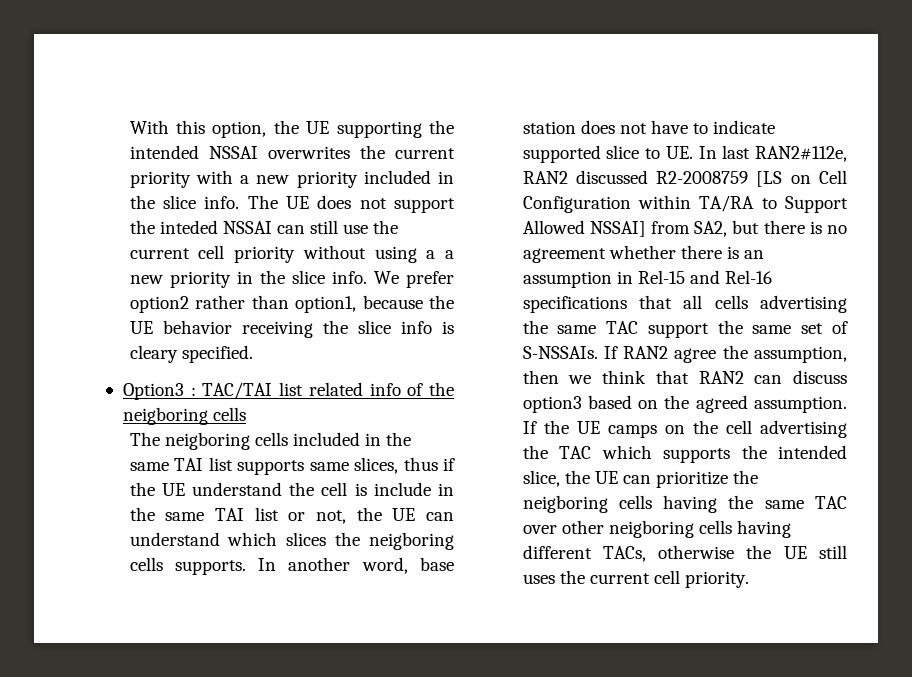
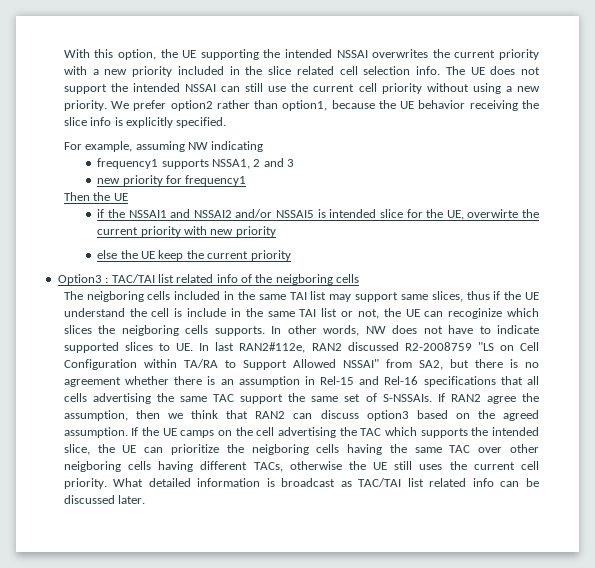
(196, 202) none -> [296,66,411,75] related cell selection
[159,220,218,234] inteded -> [132,83,180,92] intended
[445,250,454,259] [129,270,367,288] a new priority in the slice info. -> [517,86,541,92] [63,100,107,111] new priority.
[129,345,178,363] cleary -> [125,117,173,128] explicitly
(253, 354) none -> [63,141,264,152] [97,158,295,169] [97,175,247,186] [63,192,128,201] [97,209,540,220] [97,226,276,237] [97,250,291,261] // For example, assuming NW indicating // frequency1 supports NSSA1, 2 and 3 // new priority for frequency1 // Then the UE // if the NSSAI1 and NSSAI2 and/or NSSAI5 is intended slice for the UE, overwirte the current priority with new priority // else the UE keep the current priority
[237,460,305,475] supports -> [329,292,399,302] may support
[129,532,220,546] understand -> [448,308,503,319] recoginize
[288,557,454,574] [522,121,576,134] another word, base station -> [287,325,386,336] other words, NW
[606,145,640,159] slice -> [124,342,153,351] slices
[756,171,783,187] [LS -> [477,342,494,351] "LS
[589,221,646,237] NSSAI] -> [342,359,379,368] NSSAI"
(750, 579) none -> [113,478,539,487] [63,495,146,504] What detailed information is broadcast as TAC/TAI list related info can be discussed later.

